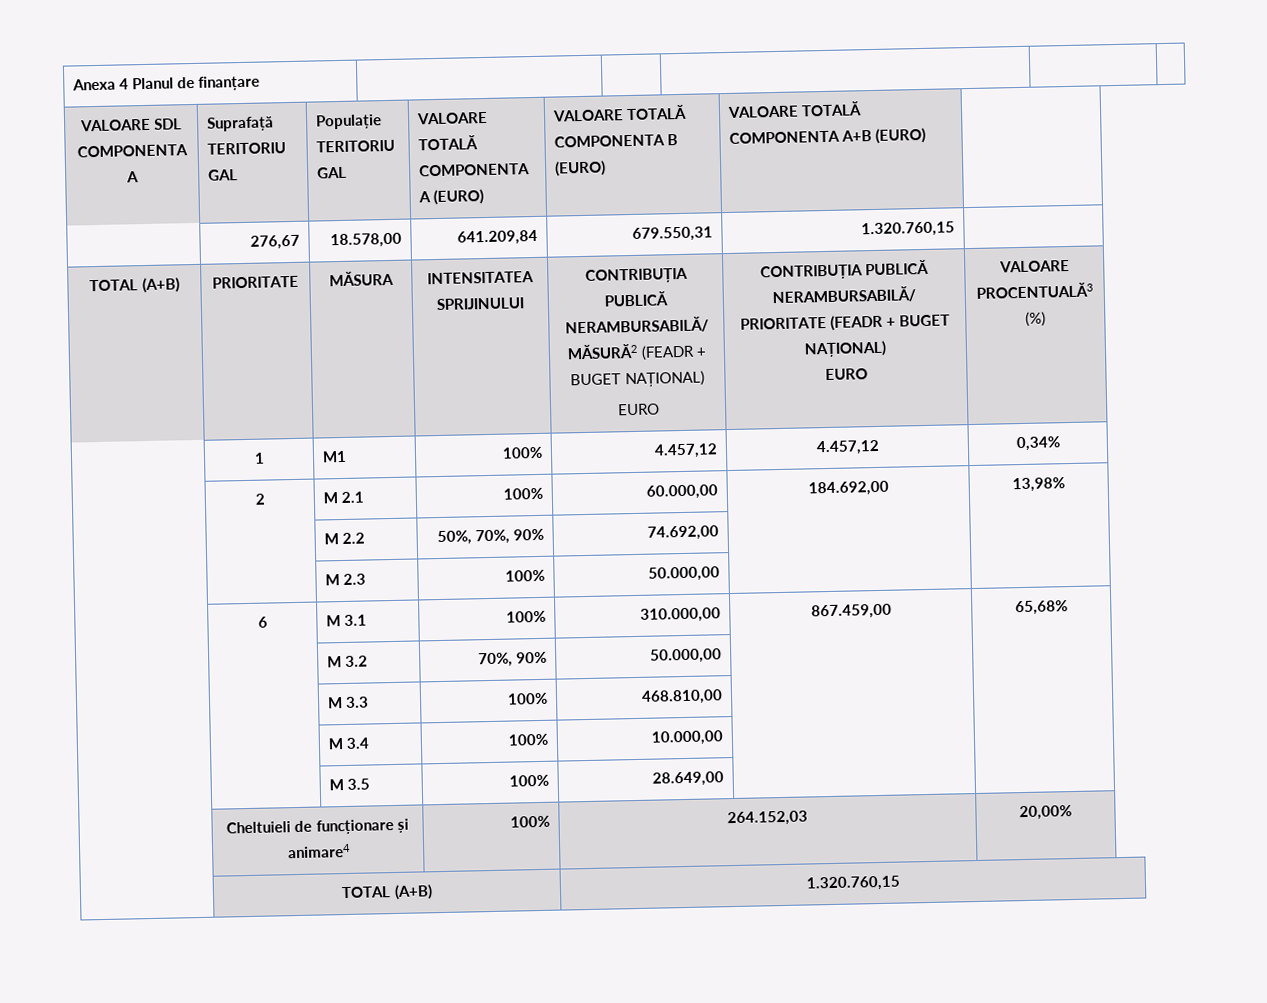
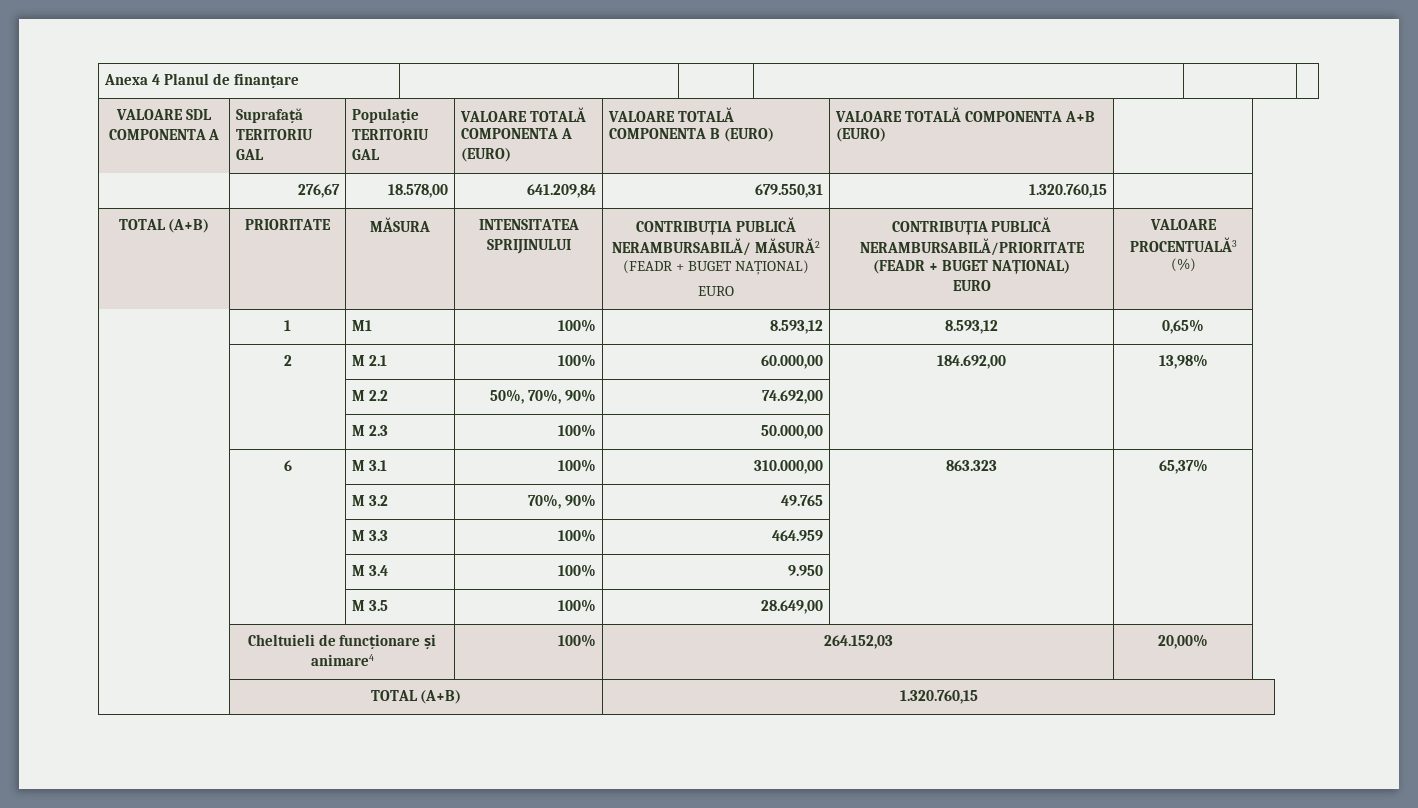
[653,443,718,459] [815,439,880,456] [1015,436,1061,452] 4.457,12 | 4.457,12 | 0,34% -> [769,320,823,334] [945,320,998,334] [1162,319,1204,334] 8.593,12 | 8.593,12 | 0,65%
[810,603,892,620] [1014,600,1068,616] 867.459,00 | 65,68% -> [946,460,997,471] [1158,459,1208,474] 863.323 | 65,37%
[649,648,722,664] 50.000,00 -> [780,495,823,506] 49.765
[640,689,723,705] 468.810,00 -> [771,530,823,541] 464.959
[650,730,724,746] 10.000,00 -> [787,565,823,576] 9.950

